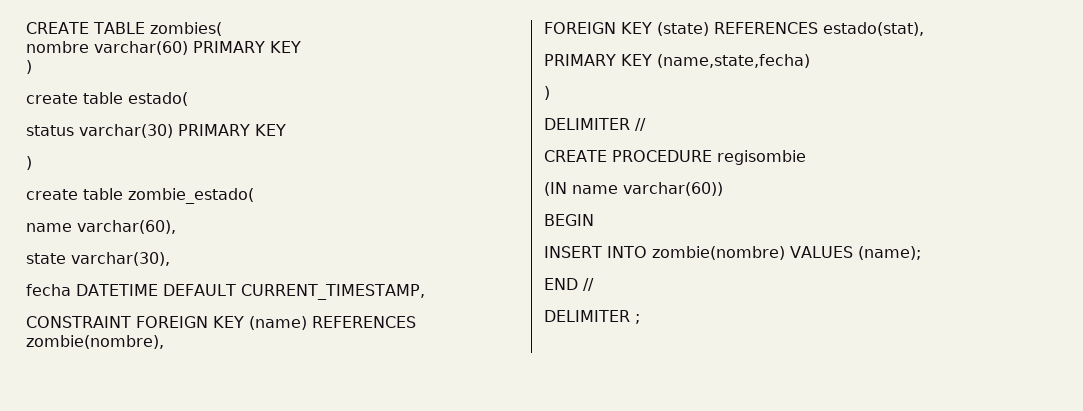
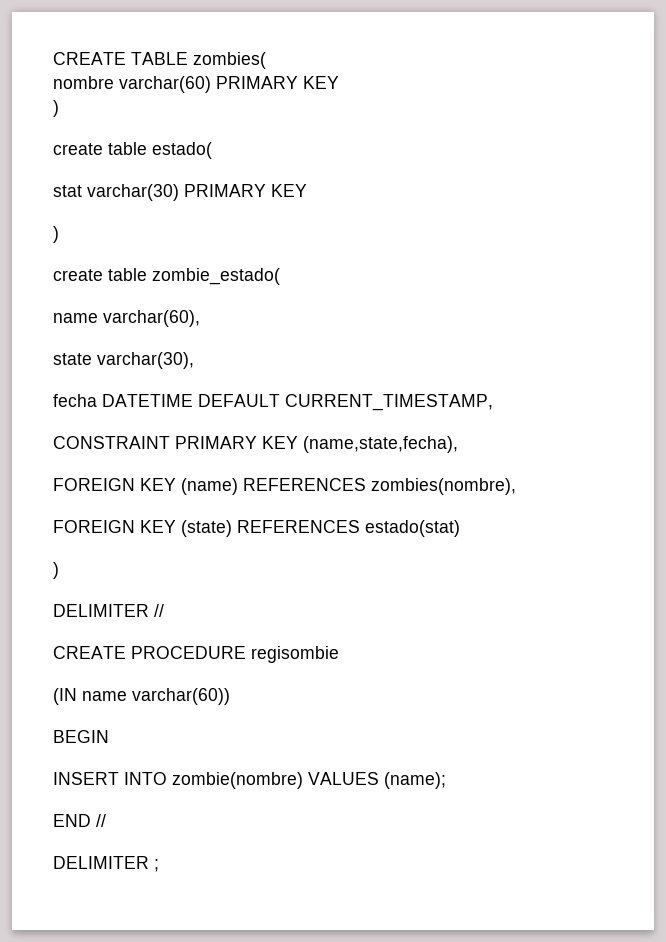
[26,125,74,136] status -> [53,185,82,197] stat
(131, 322) none -> [175,436,458,453] PRIMARY KEY (name,state,fecha), //
[26,335,164,349] zombie(nombre), -> [371,478,516,495] zombies(nombre),
[823,22,924,36] [544,54,810,68] estado(stat), // PRIMARY KEY (name,state,fecha) -> [365,520,460,537] estado(stat)

